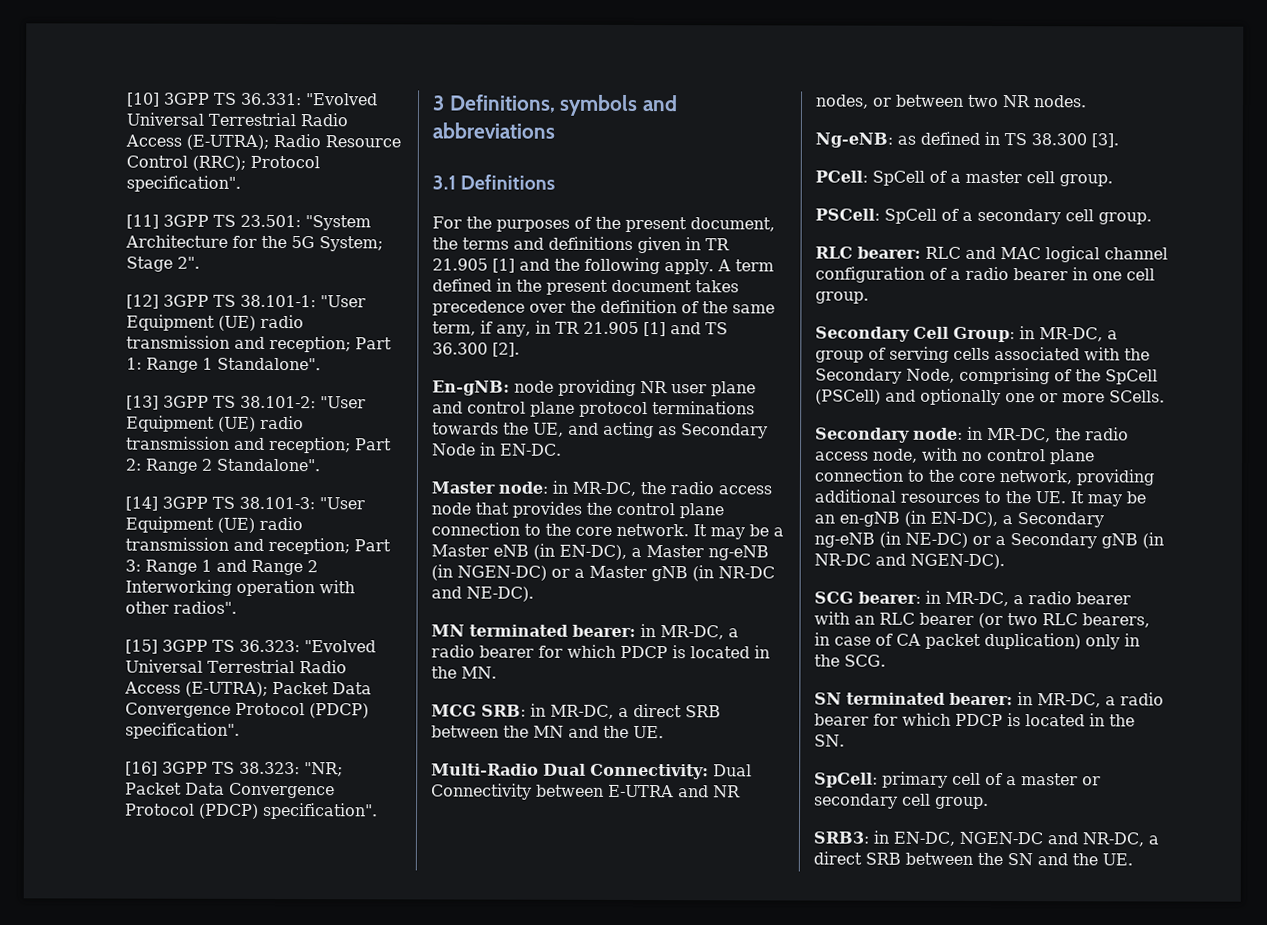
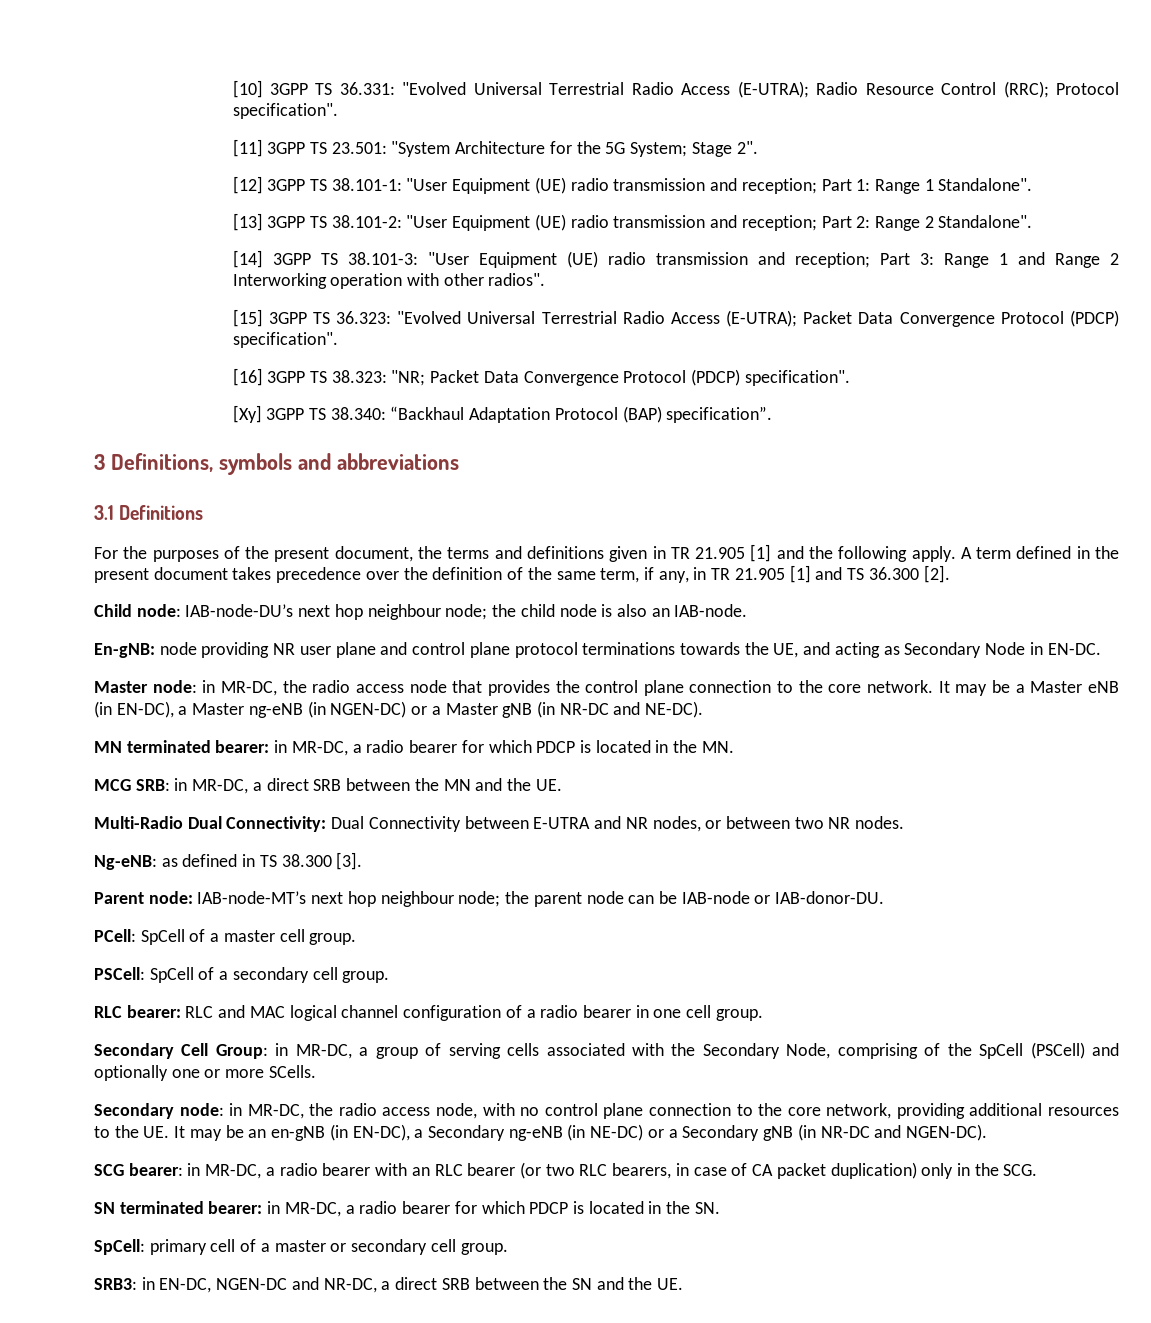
(379, 811) none -> [232,405,773,423] // [Xy] 3GPP TS 38.340: “Backhaul Adaptation Protocol (BAP) specification”.
(520, 349) none -> [94,604,748,620] // Child node: IAB-node-DU’s next hop neighbour node; the child node is also an IAB-node.
(1119, 140) none -> [94,891,885,907] // Parent node: IAB-node-MT’s next hop neighbour node; the parent node can be IAB-node or IAB-donor-DU.

